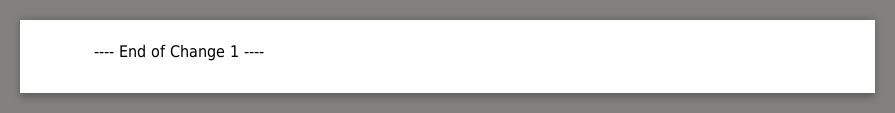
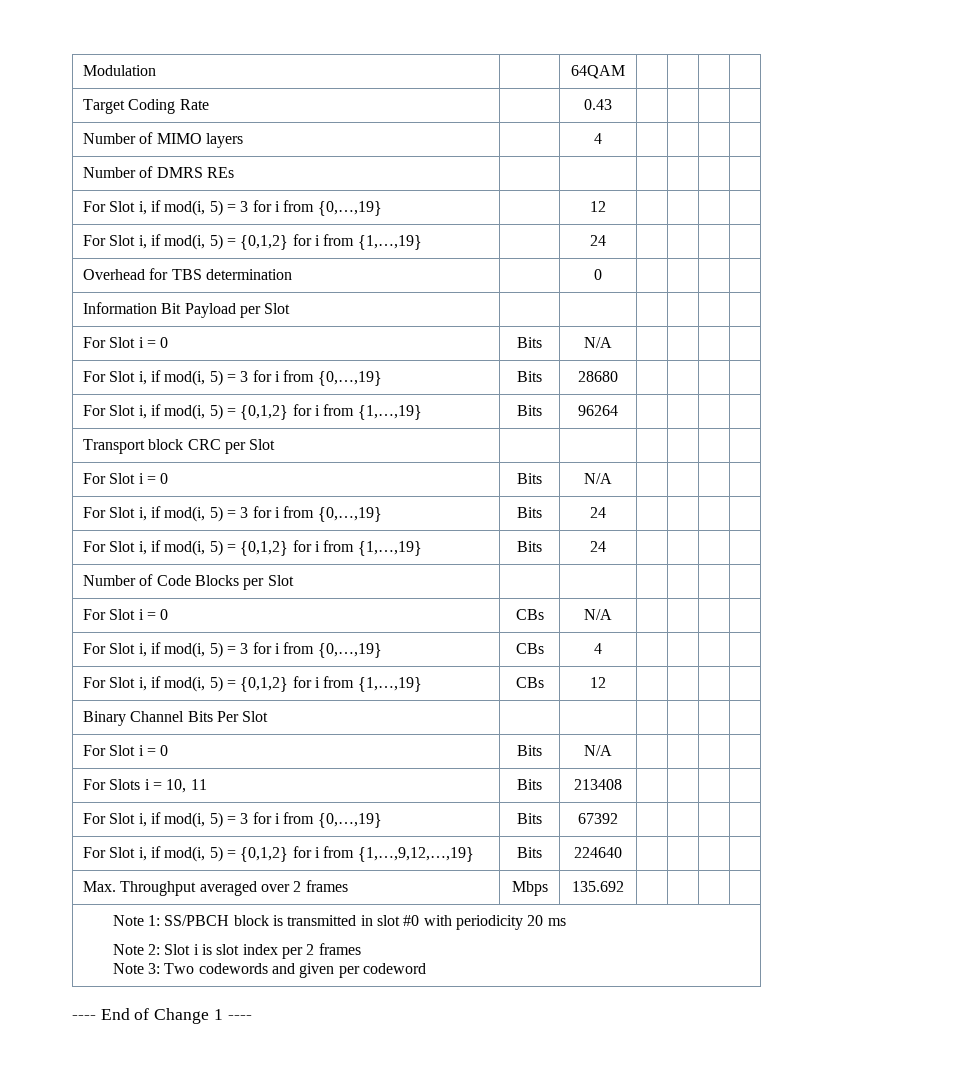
(94, 54) none -> [83,65,157,76] [571,65,625,79] [83,99,209,114] [584,99,612,110] [83,132,244,148] [594,133,602,144] [83,166,235,178] [83,200,382,216] [590,201,606,212] [83,234,422,250] [590,235,606,246] [83,268,293,280] [594,269,602,280] [83,302,291,318] [83,337,169,348] [517,337,542,348] [584,337,612,348] [83,370,382,386] [517,371,542,382] [578,371,618,382] [83,404,422,420] [517,405,542,416] [578,405,618,416] [83,439,276,454] [83,473,169,484] [517,473,542,484] [584,473,612,484] [83,506,382,522] [517,507,542,518] [590,507,606,518] [83,540,422,556] [517,541,542,552] [590,541,606,552] [83,574,294,590] [83,609,169,620] [515,609,544,620] [584,609,612,620] [83,642,382,658] [515,643,544,654] [594,643,602,654] [83,676,422,692] [515,677,544,688] [590,677,606,688] [83,711,269,726] [83,745,169,756] [517,745,542,756] [584,745,612,756] [83,779,207,793] [517,779,542,790] [574,779,622,790] [83,812,382,828] [517,813,542,824] [578,813,618,824] [83,846,474,862] [517,847,542,858] [574,847,622,858] [83,880,348,896] [511,881,548,896] [572,881,624,892] [112,915,566,930] [112,943,361,959] [112,963,426,978] Modulation | | 64QAM | | | | // Target Coding Rate | | 0.43 | | | | // Number of MIMO layers | | 4 | | | | // Number of DMRS REs | | | | | | // For Slot i, if mod(i, 5) = 3 for i from {0,…,19} | | 12 | | | | // For Slot i, if mod(i, 5) = {0,1,2} for i from {1,…,19} | | 24 | | | | // Overhead for TBS determination | | 0 | | | | // Information Bit Payload per Slot | | | | | | // For Slot i = 0 | Bits | N/A | | | | // For Slot i, if mod(i, 5) = 3 for i from {0,…,19} | Bits | 28680 | | | | // For Slot i, if mod(i, 5) = {0,1,2} for i from {1,…,19} | Bits | 96264 | | | | // Transport block CRC per Slot | | | | | | // For Slot i = 0 | Bits | N/A | | | | // For Slot i, if mod(i, 5) = 3 for i from {0,…,19} | Bits | 24 | | | | // For Slot i, if mod(i, 5) = {0,1,2} for i from {1,…,19} | Bits | 24 | | | | // Number of Code Blocks per Slot | | | | | | // For Slot i = 0 | CBs | N/A | | | | // For Slot i, if mod(i, 5) = 3 for i from {0,…,19} | CBs | 4 | | | | // For Slot i, if mod(i, 5) = {0,1,2} for i from {1,…,19} | CBs | 12 | | | | // Binary Channel Bits Per Slot | | | | | | // For Slot i = 0 | Bits | N/A | | | | // For Slots i = 10, 11 | Bits | 213408 | | | | // For Slot i, if mod(i, 5) = 3 for i from {0,…,19} | Bits | 67392 | | | | // For Slot i, if mod(i, 5) = {0,1,2} for i from {1,…,9,12,…,19} | Bits | 224640 | | | | // Max. Throughput averaged over 2 frames | Mbps | 135.692 | | | | // Note 1: SS/PBCH block is transmitted in slot #0 with periodicity 20 ms // Note 2: Slot i is slot index per 2 frames // Note 3: Two codewords and given per codeword //

